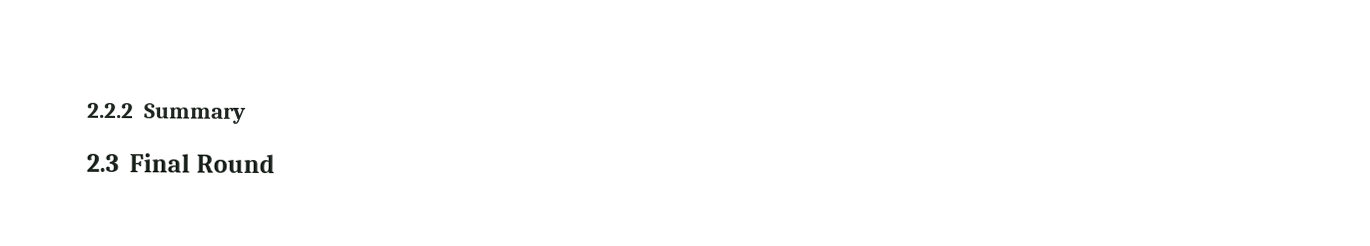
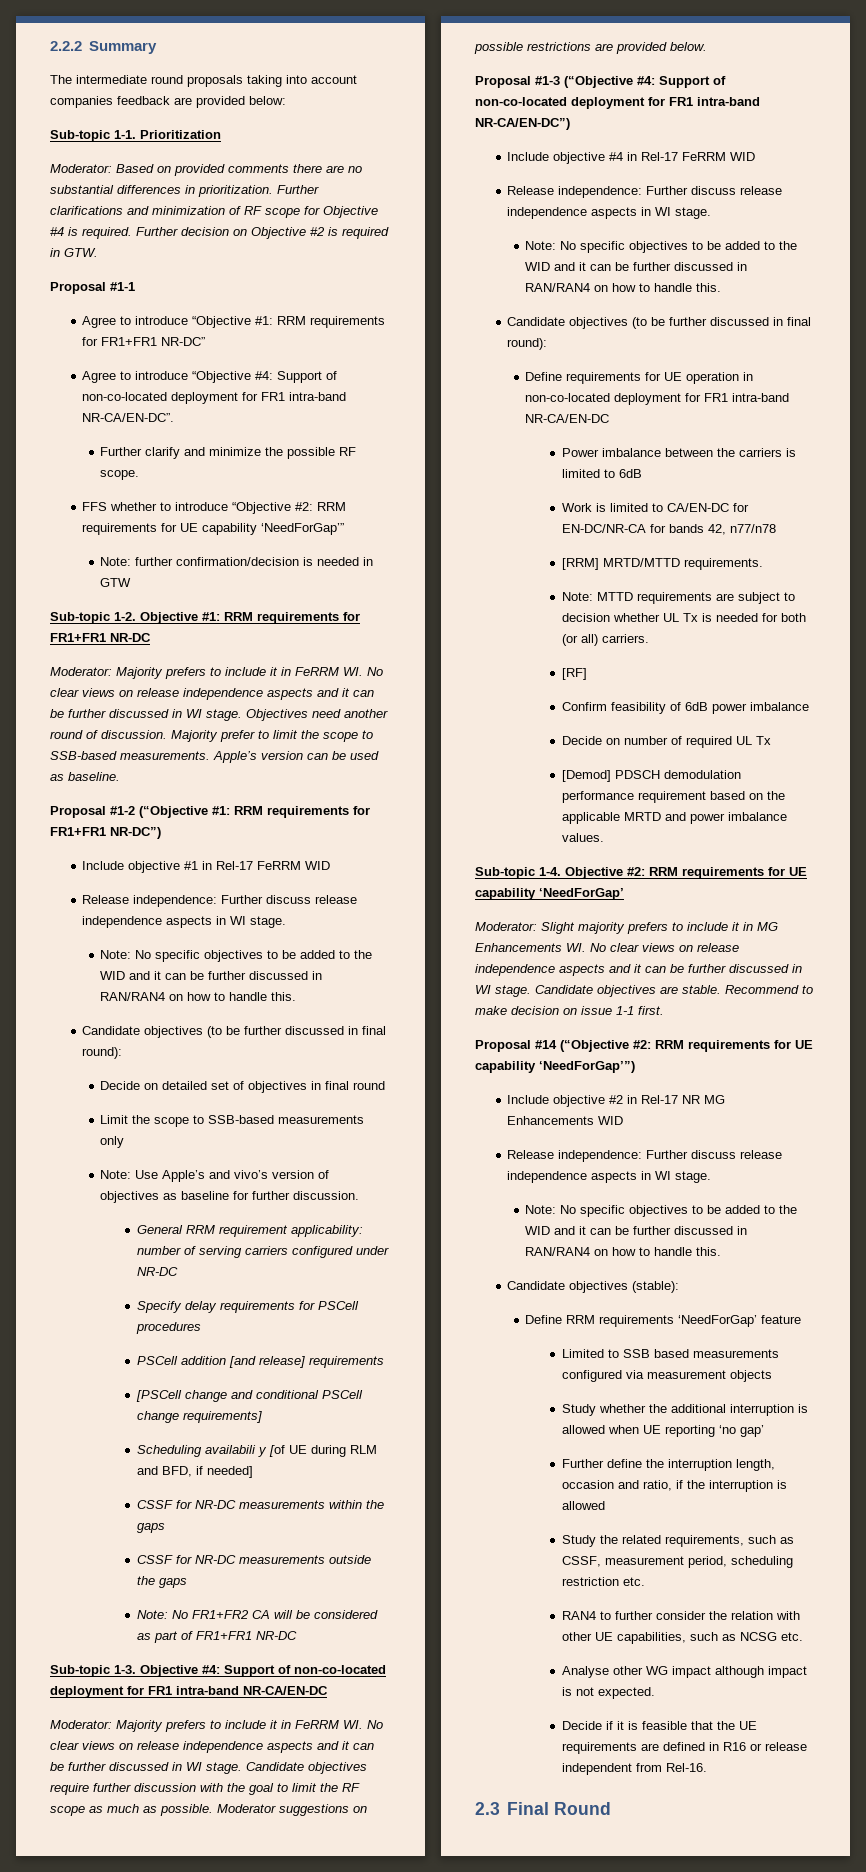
(246, 113) none -> [50,75,357,87] [50,96,286,108] [50,130,221,142] [50,164,362,176] [50,185,319,197] [50,206,378,218] [50,227,389,239] [50,248,98,257] [50,282,135,294] [82,316,386,328] [82,337,206,346] [82,371,338,383] [82,392,347,404] [82,413,175,422] [100,447,357,459] [100,470,140,480] [82,502,347,514] [82,523,345,535] [100,557,374,566] [100,578,132,587] [50,612,360,624] [50,633,151,642] [50,667,383,679] [50,688,374,700] [50,709,388,721] [50,730,373,742] [50,751,379,763] [50,772,120,781] [50,806,370,818] [50,827,161,839] [82,861,331,873] [82,895,358,907] [82,916,287,928] [100,950,373,962] [100,971,323,980] [100,992,297,1001] [82,1026,387,1038] [82,1047,123,1059] [100,1081,386,1093] [100,1115,365,1127] [100,1136,125,1148] [100,1170,330,1182] [100,1191,360,1203] [136,1225,363,1237] [136,1246,389,1258] [136,1267,178,1276] [136,1301,359,1313] [135,1322,201,1334] [136,1356,384,1368] [135,1390,363,1402] [136,1411,262,1423] [136,1445,377,1457] [136,1466,253,1478] [136,1500,384,1509] [136,1523,165,1533] [136,1555,371,1564] [136,1576,187,1588] [136,1610,378,1619] [136,1631,297,1643] [50,1665,386,1677] [50,1686,328,1698] [50,1720,383,1732] [50,1741,374,1753] [50,1762,367,1774] [50,1783,360,1795] [50,1804,367,1816] [474,42,707,54] [475,76,726,88] [475,97,760,109] [475,118,570,130] [507,152,756,164] [507,186,783,198] [507,207,712,219] [525,241,798,253] [525,262,748,271] [525,283,722,292] [507,317,812,329] [507,338,548,350] [525,372,754,384] [525,393,790,405] [525,414,610,423] [561,448,796,457] [561,469,642,478] [561,503,749,512] [561,524,776,535] [561,558,763,570] [561,592,795,604] [561,613,806,622] [561,634,649,646] [561,668,587,680] [561,702,809,714] [561,736,771,748] [561,770,741,782] [561,791,785,803] [561,812,787,824] [561,833,604,842] [475,867,807,879] [475,888,624,900] [475,922,778,934] [475,943,739,952] [475,964,802,976] [475,985,813,997] [475,1006,664,1015] [475,1040,813,1052] [475,1061,635,1073] [507,1095,726,1107] [507,1116,624,1125] [507,1150,783,1162] [507,1171,712,1183] [525,1205,798,1217] [525,1226,748,1235] [525,1247,722,1256] [507,1281,680,1293] [525,1315,802,1327] [561,1349,779,1358] [561,1370,772,1382] [561,1404,808,1416] [561,1425,764,1437] [561,1459,775,1471] [561,1480,787,1492] [561,1501,605,1510] [561,1535,794,1547] [561,1556,793,1568] [561,1577,645,1586] [561,1611,800,1620] [561,1632,803,1644] [561,1666,807,1678] [561,1687,655,1699] [561,1721,757,1730] [561,1742,807,1754] [561,1763,707,1775] // The intermediate round proposals taking into account companies feedback are provided below: // Sub-topic 1-1. Prioritization // Moderator: Based on provided comments there are no substantial differences in prioritization. Further clarifications and minimization of RF scope for Objective #4 is required. Further decision on Objective #2 is required in GTW. // Proposal #1-1 // Agree to introduce “Objective #1: RRM requirements for FR1+FR1 NR-DC” // Agree to introduce “Objective #4: Support of non-co-located deployment for FR1 intra-band NR-CA/EN-DC”. // Further clarify and minimize the possible RF scope. // FFS whether to introduce “Objective #2: RRM requirements for UE capability ‘NeedForGap’” // Note: further confirmation/decision is needed in GTW // Sub-topic 1-2. Objective #1: RRM requirements for FR1+FR1 NR-DC // Moderator: Majority prefers to include it in FeRRM WI. No clear views on release independence aspects and it can be further discussed in WI stage. Objectives need another round of discussion. Majority prefer to limit the scope to SSB-based measurements. Apple’s version can be used as baseline. // Proposal #1-2 (“Objective #1: RRM requirements for FR1+FR1 NR-DC”) // Include objective #1 in Rel-17 FeRRM WID // Release independence: Further discuss release independence aspects in WI stage. // Note: No specific objectives to be added to the WID and it can be further discussed in RAN/RAN4 on how to handle this. // Candidate objectives (to be further discussed in final round): // Decide on detailed set of objectives in final round // Limit the scope to SSB-based measurements only // Note: Use Apple’s and vivo’s version of objectives as baseline for further discussion. // General RRM requirement applicability: number of serving carriers configured under NR-DC // Specify delay requirements for PSCell procedures // PSCell addition [and release] requirements // [PSCell change and conditional PSCell change requirements] // Scheduling availabili y [of UE during RLM and BFD, if needed] // CSSF for NR-DC measurements within the gaps // CSSF for NR-DC measurements outside the gaps // Note: No FR1+FR2 CA will be considered as part of FR1+FR1 NR-DC // Sub-topic 1-3. Objective #4: Support of non-co-located deployment for FR1 intra-band NR-CA/EN-DC // Moderator: Majority prefers to include it in FeRRM WI. No clear views on release independence aspects and it can be further discussed in WI stage. Candidate objectives require further discussion with the goal to limit the RF scope as much as possible. Moderator suggestions on possible restrictions are provided below. // Proposal #1-3 (“Objective #4: Support of non-co-located deployment for FR1 intra-band NR-CA/EN-DC”) // Include objective #4 in Rel-17 FeRRM WID // Release independence: Further discuss release independence aspects in WI stage. // Note: No specific objectives to be added to the WID and it can be further discussed in RAN/RAN4 on how to handle this. // Candidate objectives (to be further discussed in final round): // Define requirements for UE operation in non-co-located deployment for FR1 intra-band NR-CA/EN-DC // Power imbalance between the carriers is limited to 6dB // Work is limited to CA/EN-DC for EN-DC/NR-CA for bands 42, n77/n78 // [RRM] MRTD/MTTD requirements. // Note: MTTD requirements are subject to decision whether UL Tx is needed for both (or all) carriers. // [RF] // Confirm feasibility of 6dB power imbalance // Decide on number of required UL Tx // [Demod] PDSCH demodulation performance requirement based on the applicable MRTD and power imbalance values. // Sub-topic 1-4. Objective #2: RRM requirements for UE capability ‘NeedForGap’ // Moderator: Slight majority prefers to include it in MG Enhancements WI. No clear views on release independence aspects and it can be further discussed in WI stage. Candidate objectives are stable. Recommend to make decision on issue 1-1 first. // Proposal #14 (“Objective #2: RRM requirements for UE capability ‘NeedForGap’”) // Include objective #2 in Rel-17 NR MG Enhancements WID // Release independence: Further discuss release independence aspects in WI stage. // Note: No specific objectives to be added to the WID and it can be further discussed in RAN/RAN4 on how to handle this. // Candidate objectives (stable): // Define RRM requirements ‘NeedForGap’ feature // Limited to SSB based measurements configured via measurement objects // Study whether the additional interruption is allowed when UE reporting ‘no gap’ // Further define the interruption length, occasion and ratio, if the interruption is allowed // Study the related requirements, such as CSSF, measurement period, scheduling restriction etc. // RAN4 to further consider the relation with other UE capabilities, such as NCSG etc. // Analyse other WG impact although impact is not expected. // Decide if it is feasible that the UE requirements are defined in R16 or release independent from Rel-16.

